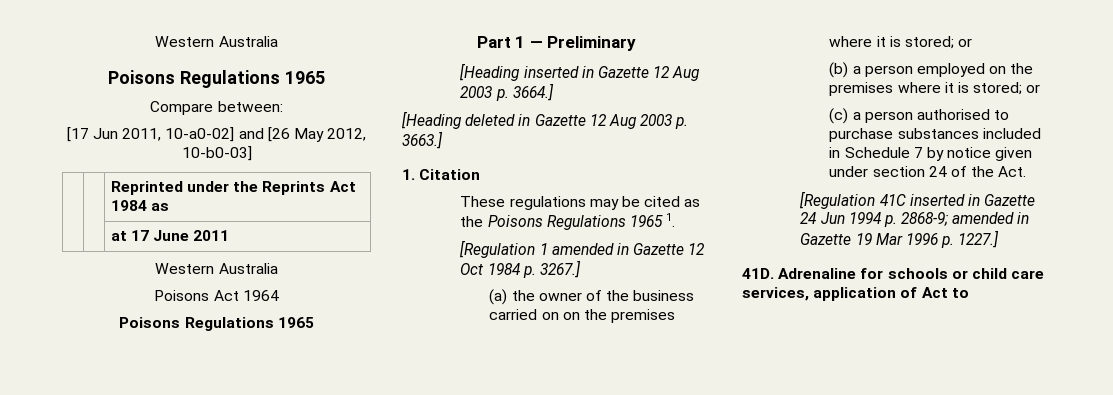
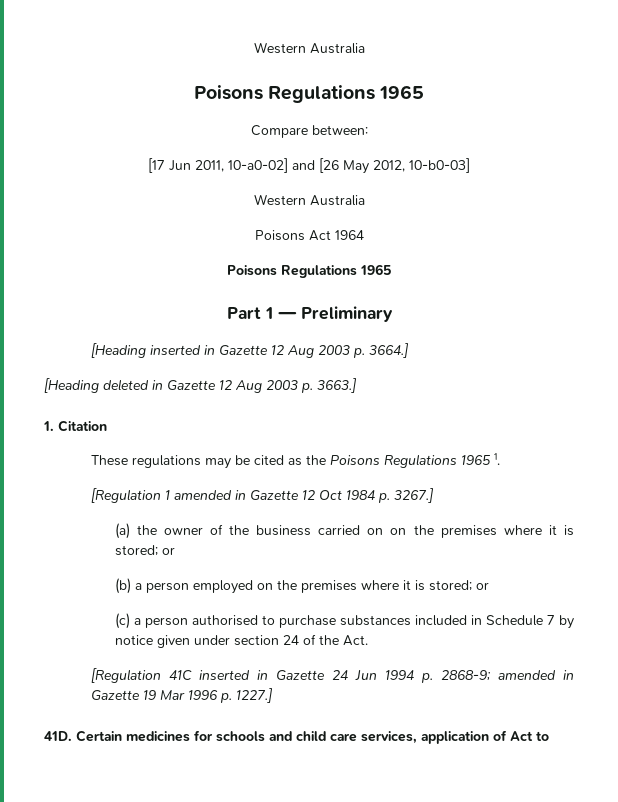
[110,181,356,195] [110,200,170,211] [110,230,230,241] // | | Reprinted under the Reprints Act 1984 as // | | at 17 June 2011 -> (470, 165) none
[778,268,857,279] Adrenaline -> [76,730,190,742] Certain medicines
[951,270,968,279] or -> [269,731,292,741] and

